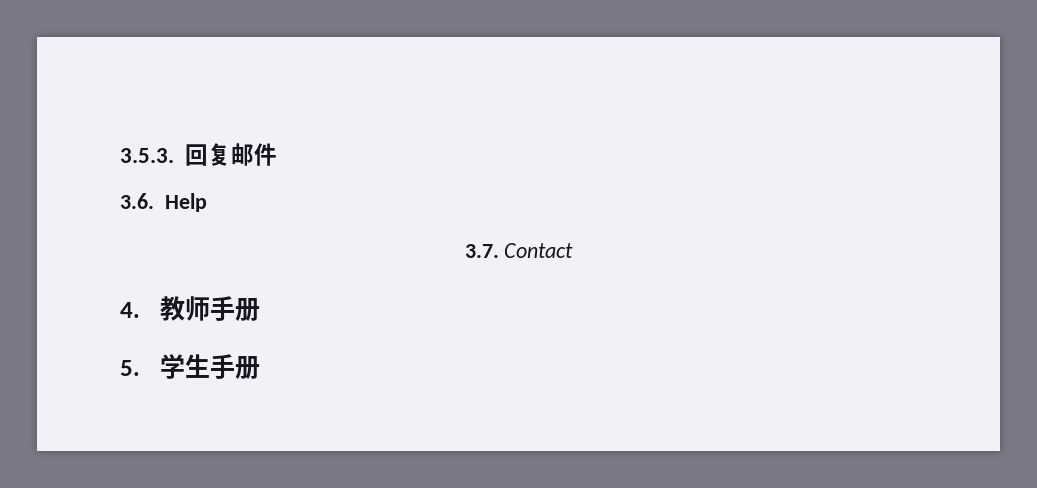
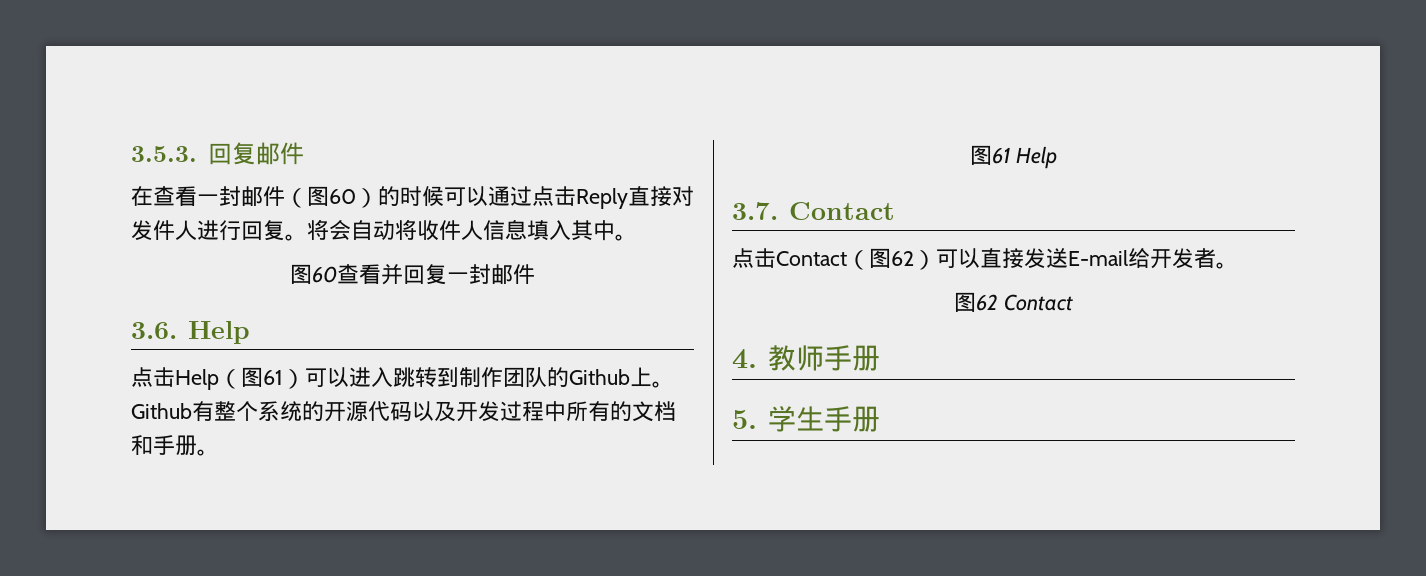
[120,193,207,212] [464,244,499,258] 3.6. Help // 3.7. -> [131,186,694,209] [131,219,637,241] [290,264,535,285] [131,321,250,344] [131,367,674,390] [131,401,676,422] [131,435,219,456] [970,145,1057,169] [732,202,895,220] [732,248,1238,270] [954,292,999,312] 在查看一封邮件（图60）的时候可以通过点击Reply直接对发件人进行回复。将会自动将收件人信息填入其中。 // 图60查看并回复一封邮件 // 3.6. Help // 点击Help（图61）可以进入跳转到制作团队的Github上。Github有整个系统的开源代码以及开发过程中所有的文档和手册。 // 图61 Help // 3.7. Contact // 点击Contact（图62）可以直接发送E-mail给开发者。 // 图62

